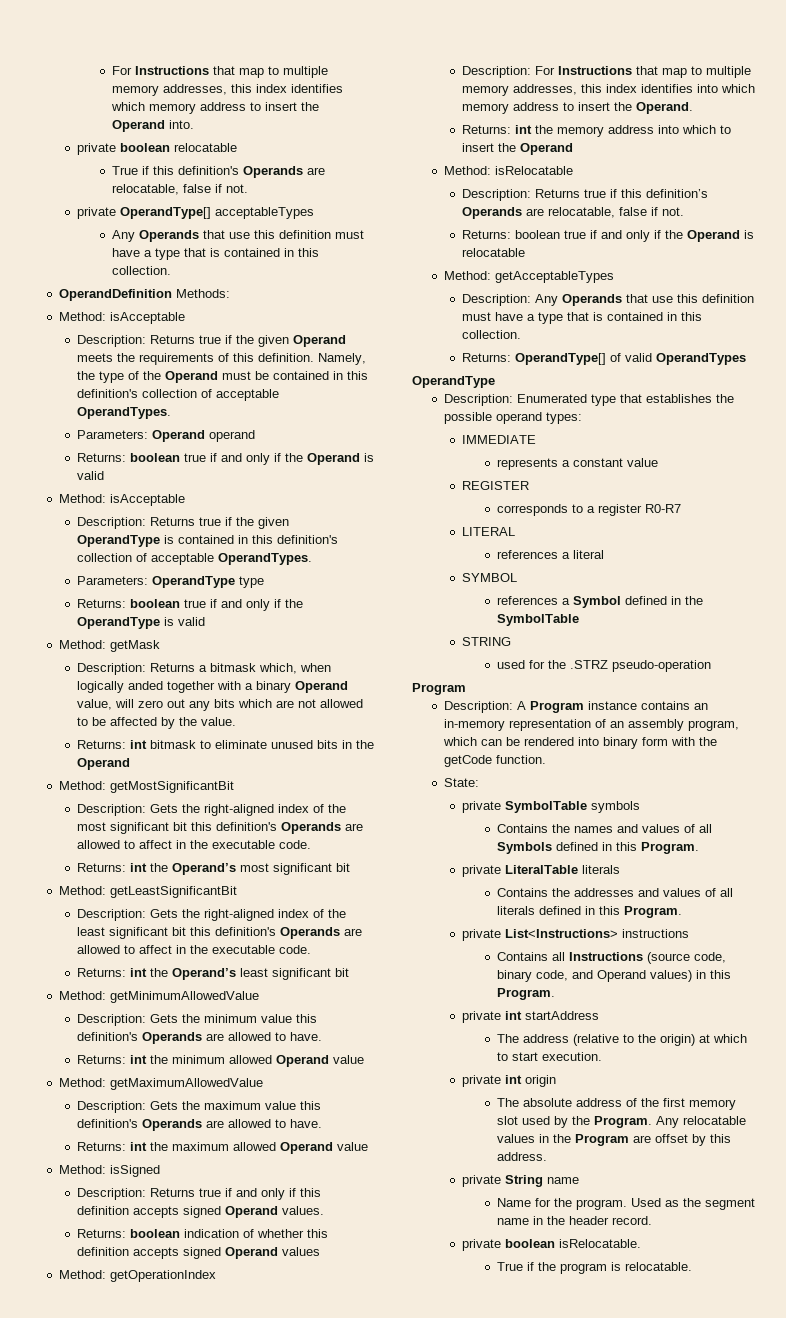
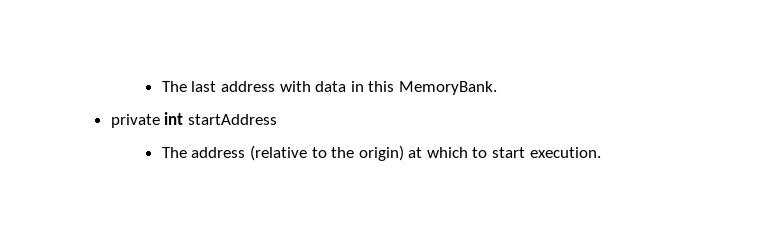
[112,66,329,78] [112,84,344,96] [111,102,320,114] [112,120,195,132] [76,143,237,155] [112,166,326,178] [112,184,249,195] [76,207,314,219] [112,230,365,242] [112,248,320,260] [112,266,172,275] [59,289,231,301] [59,312,186,324] [76,335,346,347] [76,353,366,365] [76,371,368,383] [76,389,279,401] [76,407,171,419] [76,430,255,442] [76,453,374,465] [76,471,104,480] [59,494,186,506] [76,517,289,529] [76,535,338,547] [76,553,312,565] [76,576,264,588] [76,599,303,611] [76,617,205,629] [59,640,161,652] [76,663,331,675] [76,681,348,693] [76,699,363,711] [76,717,236,729] [76,740,374,749] [76,758,130,770] [59,781,235,793] [76,804,346,816] [76,822,363,834] [76,840,311,849] [76,863,350,875] [59,886,238,898] [76,909,346,921] [76,927,362,939] [76,945,311,954] [76,968,349,980] [59,991,260,1003] [76,1014,317,1026] [76,1032,322,1044] [76,1055,364,1067] [59,1078,264,1090] [76,1101,321,1113] [76,1119,322,1131] [76,1142,368,1154] [59,1165,161,1177] [76,1188,321,1200] [76,1206,324,1218] [76,1229,328,1238] [76,1247,320,1259] [59,1270,217,1282] [461,66,751,78] [461,84,755,96] [461,102,693,114] [461,125,731,137] [461,143,573,155] [444,166,574,175] [461,189,708,201] [461,207,684,219] [461,230,754,242] [461,248,525,257] [444,271,615,283] [461,294,754,306] [461,312,702,324] [461,330,521,339] [461,353,746,365] [412,376,495,388] [444,394,735,406] [444,412,583,424] [461,435,536,444] [497,458,659,470] [461,481,529,490] [497,504,682,516] [461,527,515,536] [497,550,605,559] [461,573,517,582] [497,596,704,608] [497,614,580,626] [461,637,511,646] [497,660,712,672] [412,683,466,695] [444,701,709,713] [444,719,740,731] [443,737,718,749] [444,755,547,767] [444,778,480,787] [461,801,640,813] [497,824,713,833] [497,842,700,854] [461,865,620,877] [497,888,734,897] [497,906,683,918] [461,929,689,941] [497,952,727,964] [497,970,732,982] [497,988,556,1000] For Instructions that map to multiple memory addresses, this index identifies which memory address to insert the Operand into. // private boolean relocatable // True if this definition's Operands are relocatable, false if not. // private OperandType[] acceptableTypes // Any Operands that use this definition must have a type that is contained in this collection. // OperandDefinition Methods: // Method: isAcceptable // Description: Returns true if the given Operand meets the requirements of this definition. Namely, the type of the Operand must be contained in this definition's collection of acceptable OperandTypes. // Parameters: Operand operand // Returns: boolean true if and only if the Operand is valid // Method: isAcceptable // Description: Returns true if the given OperandType is contained in this definition's collection of acceptable OperandTypes. // Parameters: OperandType type // Returns: boolean true if and only if the OperandType is valid // Method: getMask // Description: Returns a bitmask which, when logically anded together with a binary Operand value, will zero out any bits which are not allowed to be affected by the value. // Returns: int bitmask to eliminate unused bits in the Operand // Method: getMostSignificantBit // Description: Gets the right-aligned index of the most significant bit this definition's Operands are allowed to affect in the executable code. // Returns: int the Operand’s most significant bit // Method: getLeastSignificantBit // Description: Gets the right-aligned index of the least significant bit this definition's Operands are allowed to affect in the executable code. // Returns: int the Operand’s least significant bit // Method: getMinimumAllowedValue // Description: Gets the minimum value this definition's Operands are allowed to have. // Returns: int the minimum allowed Operand value // Method: getMaximumAllowedValue // Description: Gets the maximum value this definition's Operands are allowed to have. // Returns: int the maximum allowed Operand value // Method: isSigned // Description: Returns true if and only if this definition accepts signed Operand values. // Returns: boolean indication of whether this definition accepts signed Operand values // Method: getOperationIndex // Description: For Instructions that map to multiple memory addresses, this index identifies into which memory address to insert the Operand. // Returns: int the memory address into which to insert the Operand // Method: isRelocatable // Description: Returns true if this definition’s Operands are relocatable, false if not. // Returns: boolean true if and only if the Operand is relocatable // Method: getAcceptableTypes // Description: Any Operands that use this definition must have a type that is contained in this collection. // Returns: OperandType[] of valid OperandTypes // OperandType // Description: Enumerated type that establishes the possible operand types: // IMMEDIATE // represents a constant value // REGISTER // corresponds to a register R0-R7 // LITERAL // references a literal // SYMBOL // references a Symbol defined in the SymbolTable // STRING // used for the .STRZ pseudo-operation // Program // Description: A Program instance contains an in-memory representation of an assembly program, which can be rendered into binary form with the getCode function. // State: // private SymbolTable symbols // Contains the names and values of all Symbols defined in this Program. // private LiteralTable literals // Contains the addresses and values of all literals defined in this Program. // private List<Instructions> instructions // Contains all Instructions (source code, binary code, and Operand values) in this Program. -> [161,81,497,95] The last address with data in this MemoryBank.
[461,1075,556,1087] [497,1098,737,1110] [497,1116,747,1128] [497,1134,732,1146] [497,1152,548,1161] [461,1175,579,1187] [497,1198,756,1210] [497,1216,653,1225] [461,1239,641,1251] [497,1262,693,1274] // private int origin // The absolute address of the first memory slot used by the Program. Any relocatable values in the Program are offset by this address. // private String name // Name for the program. Used as the segment name in the header record. // private boolean isRelocatable. // True if the program is relocatable. -> (601, 152) none

